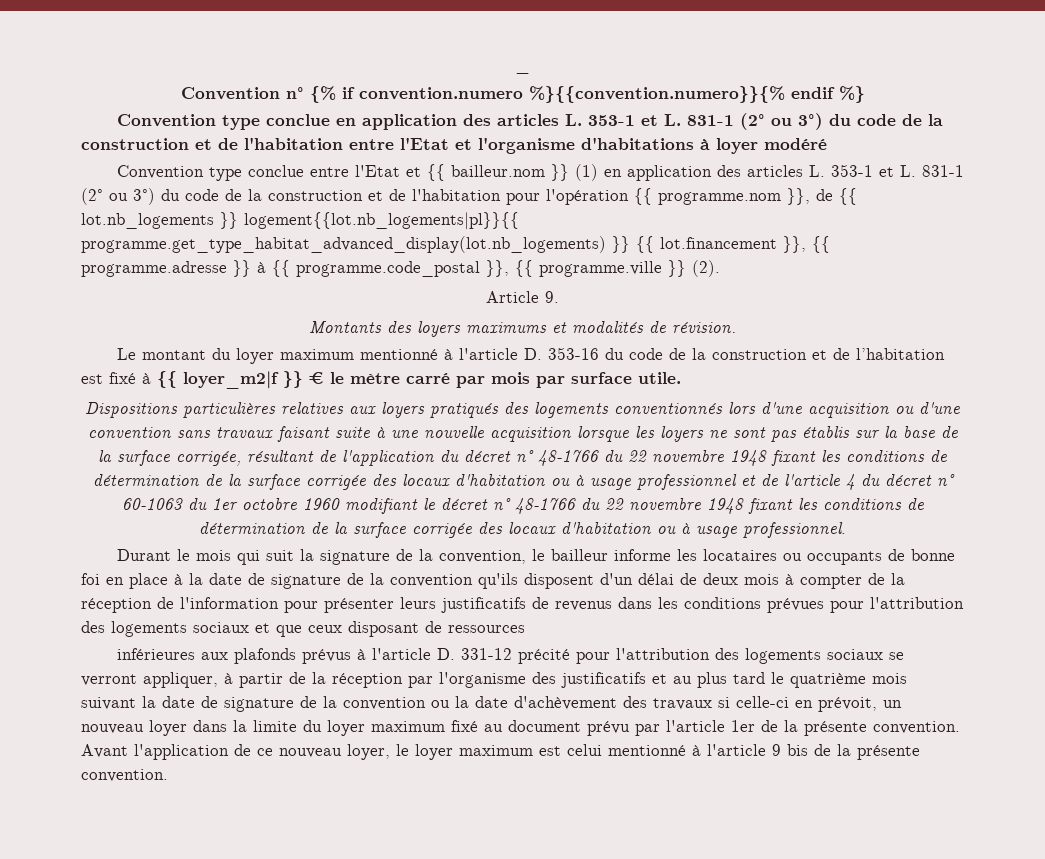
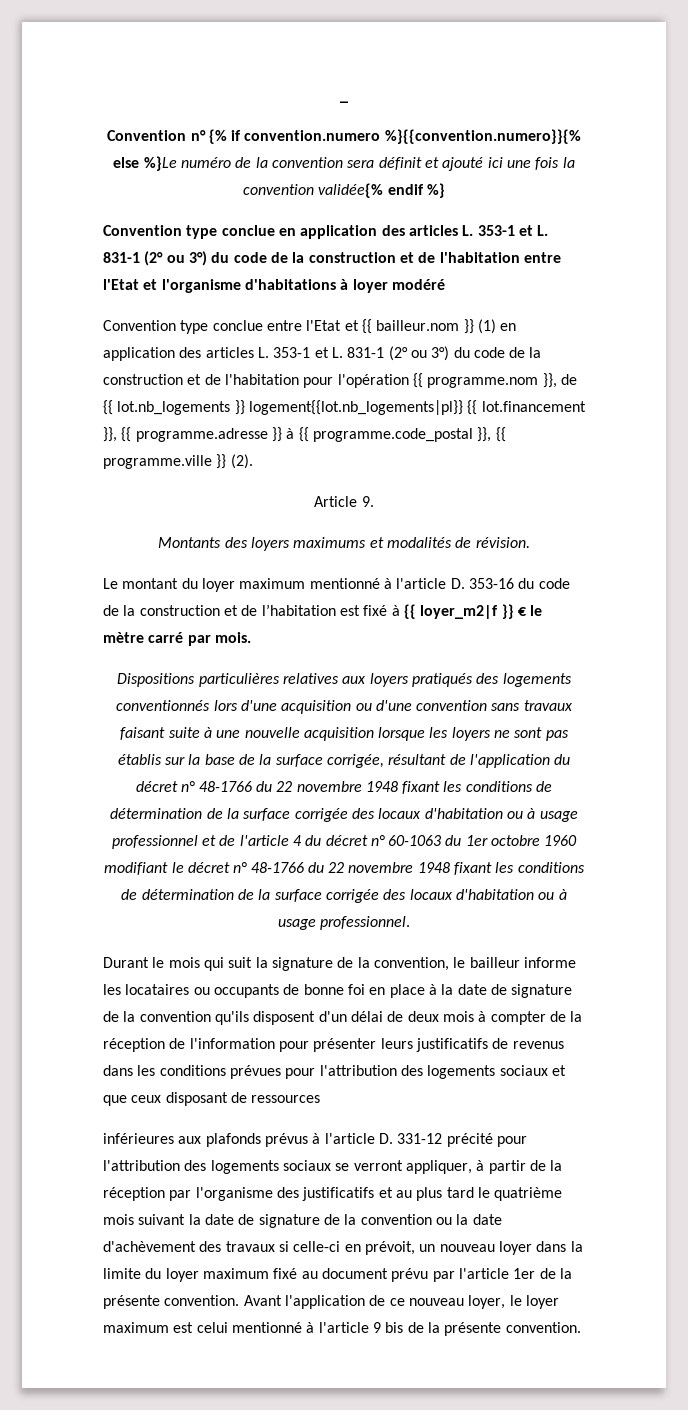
(785, 94) none -> [113,156,575,171] [243,183,384,198] else %}Le numéro de la convention sera définit et ajouté ici une fois la convention validée{%
[244,212,519,230] [81,236,630,253] logement{{lot.nb_logements|pl}}{{ programme.get_type_habitat_advanced_display(lot.nb_logements) }} -> [248,400,463,415] logement{{lot.nb_logements|pl}}
[491,372,681,388] mois par surface utile. -> [214,632,251,643] mois.

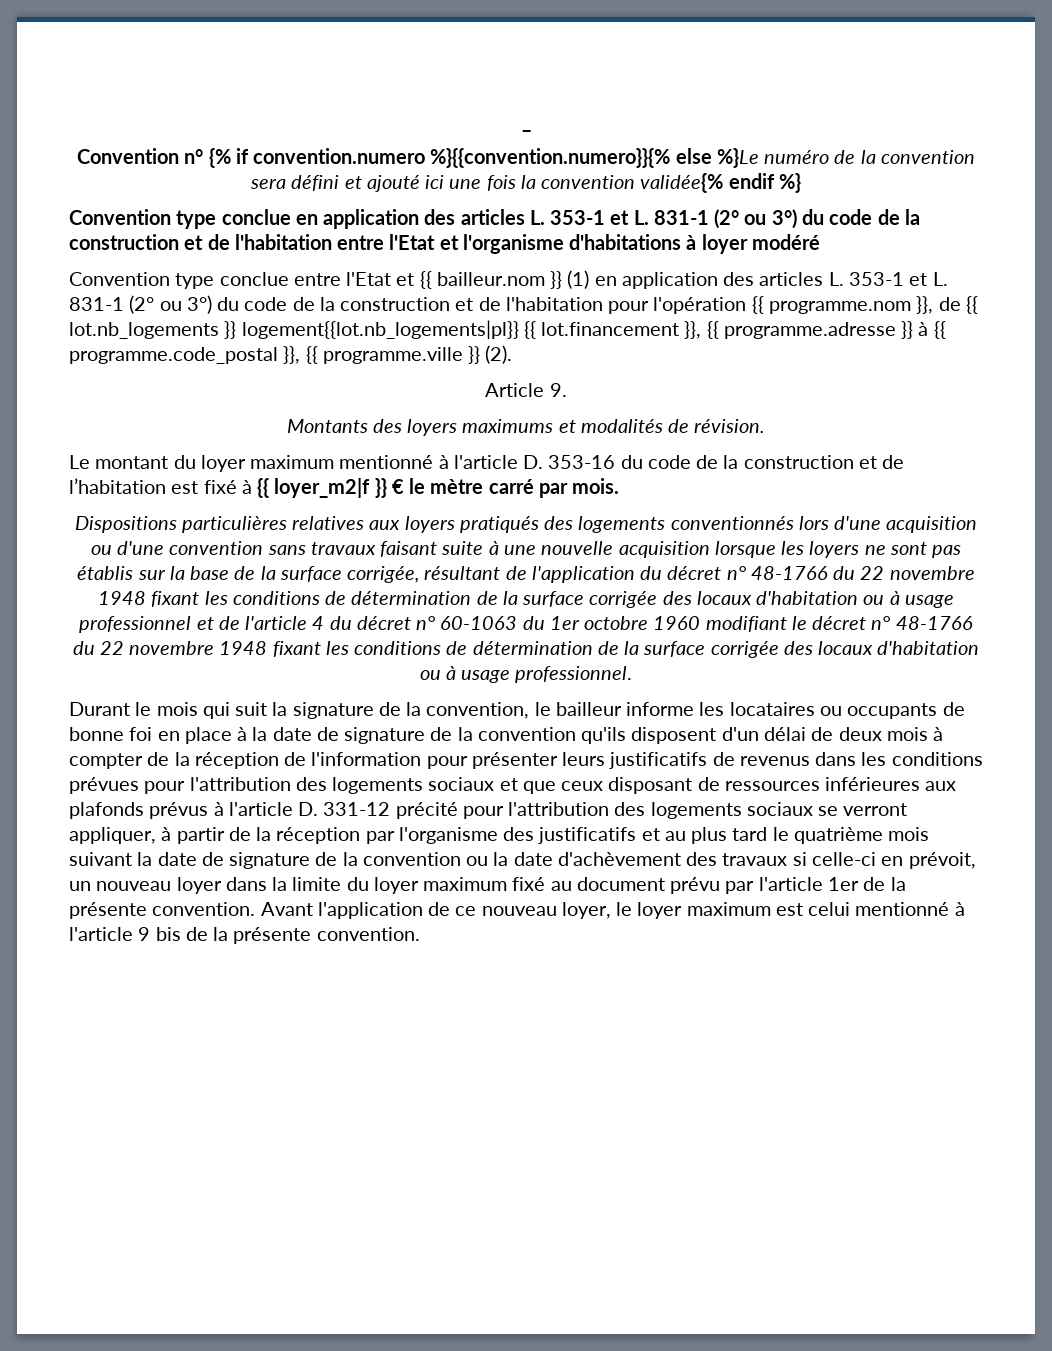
[378,157,422,170] définit -> [291,175,340,191] défini
(321, 1099) // -> (820, 786) none

